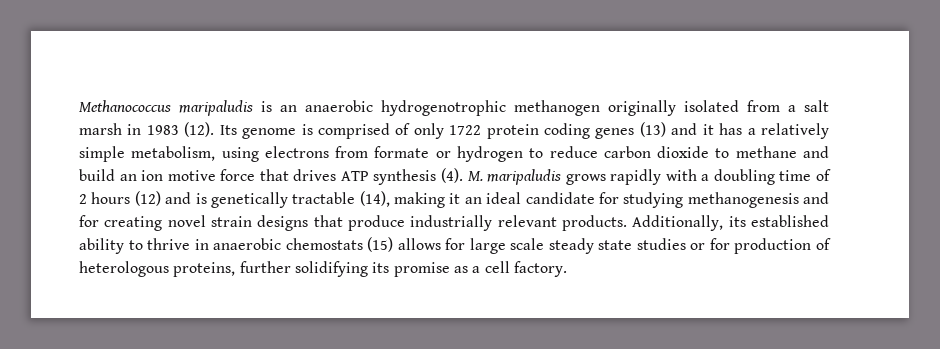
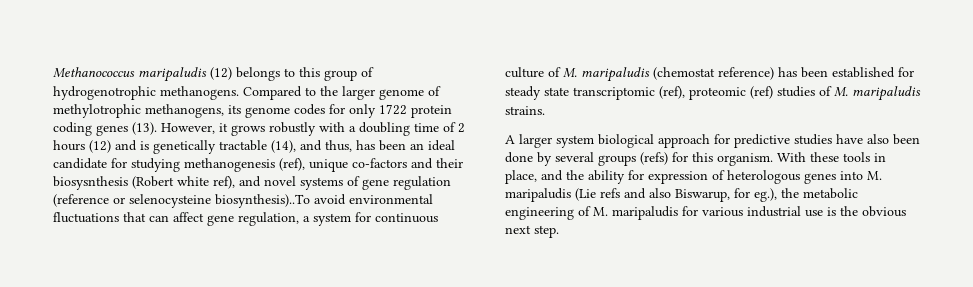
[261,100,829,116] [79,122,411,139] is an anaerobic hydrogenotrophic methanogen originally isolated from a salt marsh in 1983 (12). Its genome is comprised of -> [210,67,374,81] [53,86,441,100] [53,104,345,118] (12) belongs to this group of hydrogenotrophic methanogens. Compared to the larger genome of methylotrophic methanogens, its genome codes for
[639,122,830,139] [79,146,830,162] [79,168,662,185] (13) and it has a relatively simple metabolism, using electrons from formate or hydrogen to reduce carbon dioxide to methane and build an ion motive force that drives ATP synthesis (4). M. maripaludis grows rapidly -> [132,122,316,136] (13). However, it grows robustly
[394,192,461,208] making it -> [300,140,406,152] and thus, has been
[803,192,829,204] [79,215,830,231] [79,237,831,254] [79,261,567,277] and for creating novel strain designs that produce industrially relevant products. Additionally, its established ability to thrive in anaerobic chemostats (15) allows for large scale steady state studies or for production of heterologous proteins, further solidifying its promise as a cell factory. -> [279,158,463,172] [53,176,451,190] [53,194,433,208] [53,212,438,226] [505,67,914,82] [505,86,921,101] [505,106,545,115] [505,134,920,148] [505,152,886,166] [505,170,882,184] [505,188,858,202] [505,206,906,220] [505,225,559,238] (ref), unique co-factors and their biosysnthesis (Robert white ref), and novel systems of gene regulation (reference or selenocysteine biosynthesis)..To avoid environmental fluctuations that can affect gene regulation, a system for continuous culture of M. maripaludis (chemostat reference) has been established for steady state transcriptomic (ref), proteomic (ref) studies of M. maripaludis strains. // A larger system biological approach for predictive studies have also been done by several groups (refs) for this organism. With these tools in place, and the ability for expression of heterologous genes into M. maripaludis (Lie refs and also Biswarup, for eg.), the metabolic engineering of M. maripaludis for various industrial use is the obvious next step.

